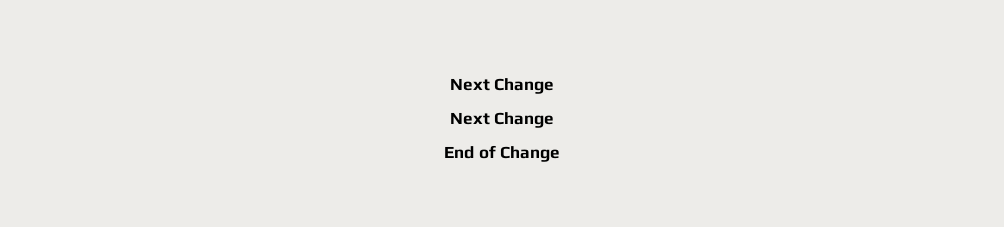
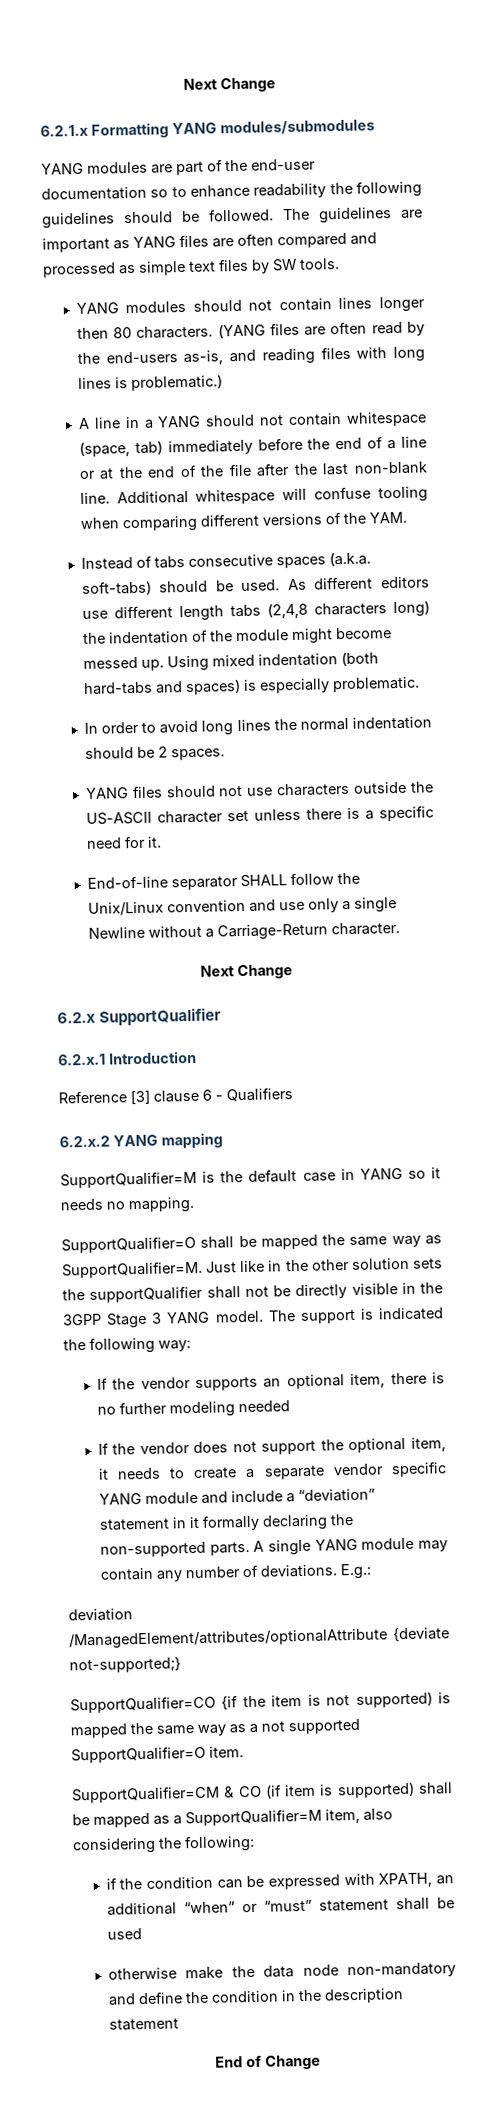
[449,78,555,94] [449,112,555,128] Next Change // Next Change -> [183,77,276,93] [40,119,375,139] [41,158,316,176] [41,180,422,201] [42,207,423,229] [42,232,377,253] [42,258,340,278] [75,296,425,315] [76,321,425,340] [76,346,425,365] [77,374,223,392] [77,411,427,430] [78,436,427,458] [78,461,428,480] [79,486,429,505] [79,511,407,533] [80,551,371,570] [81,576,430,596] [81,600,430,622] [82,627,392,645] [82,651,379,672] [82,676,420,696] [83,716,432,736] [84,746,225,761] [84,781,434,799] [85,805,434,825] [85,835,162,849] [86,872,360,891] [87,897,397,916] [87,921,400,941] [200,964,293,980] [57,1007,222,1026] [58,1050,197,1066] [58,1087,293,1105] [59,1132,223,1149] [60,1167,441,1189] [60,1196,195,1214] [61,1234,442,1254] [61,1257,443,1279] [62,1282,443,1303] [62,1307,444,1329] [63,1336,191,1354] [96,1372,445,1391] [96,1400,290,1418] [97,1437,446,1455] [97,1461,448,1480] [98,1488,375,1505] [98,1513,354,1531] [99,1537,448,1558] [99,1563,372,1582] [68,1608,133,1622] [69,1626,450,1650] [69,1656,181,1674] [70,1691,451,1714] [70,1718,360,1739] [71,1745,244,1764] [71,1781,453,1804] [72,1808,393,1828] [72,1834,255,1855] [105,1872,454,1890] [106,1897,455,1916] [106,1928,142,1940] [107,1962,456,1980] [107,1988,404,2006] [108,2018,179,2031] Next Change // 6.2.1.x Formatting YANG modules/submodules // YANG modules are part of the end-user documentation so to enhance readability the following guidelines should be followed. The guidelines are important as YANG files are often compared and processed as simple text files by SW tools. // YANG modules should not contain lines longer then 80 characters. (YANG files are often read by the end-users as-is, and reading files with long lines is problematic.) // A line in a YANG should not contain whitespace (space, tab) immediately before the end of a line or at the end of the file after the last non-blank line. Additional whitespace will confuse tooling when comparing different versions of the YAM. // Instead of tabs consecutive spaces (a.k.a. soft-tabs) should be used. As different editors use different length tabs (2,4,8 characters long) the indentation of the module might become messed up. Using mixed indentation (both hard-tabs and spaces) is especially problematic. // In order to avoid long lines the normal indentation should be 2 spaces. // YANG files should not use characters outside the US-ASCII character set unless there is a specific need for it. // End-of-line separator SHALL follow the Unix/Linux convention and use only a single Newline without a Carriage-Return character. // Next Change // 6.2.x SupportQualifier // 6.2.x.1 Introduction // Reference [3] clause 6 - Qualifiers // 6.2.x.2 YANG mapping // SupportQualifier=M is the default case in YANG so it needs no mapping. // SupportQualifier=O shall be mapped the same way as SupportQualifier=M. Just like in the other solution sets the supportQualifier shall not be directly visible in the 3GPP Stage 3 YANG model. The support is indicated the following way: // If the vendor supports an optional item, there is no further modeling needed // If the vendor does not support the optional item, it needs to create a separate vendor specific YANG module and include a “deviation” statement in it formally declaring the non-supported parts. A single YANG module may contain any number of deviations. E.g.: // deviation /ManagedElement/attributes/optionalAttribute {deviate not-supported;} // SupportQualifier=CO {if the item is not supported) is mapped the same way as a not supported SupportQualifier=O item. // SupportQualifier=CM & CO (if item is supported) shall be mapped as a SupportQualifier=M item, also considering the following: // if the condition can be expressed with XPATH, an additional “when” or “must” statement shall be used // otherwise make the data node non-mandatory and define the condition in the description statement

